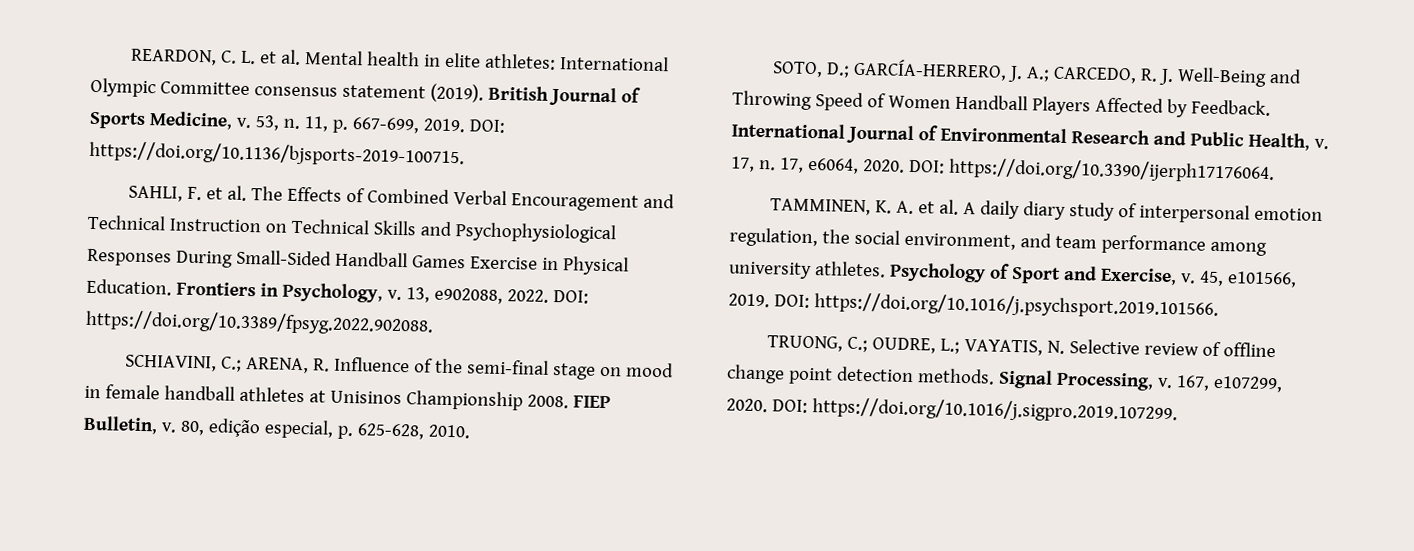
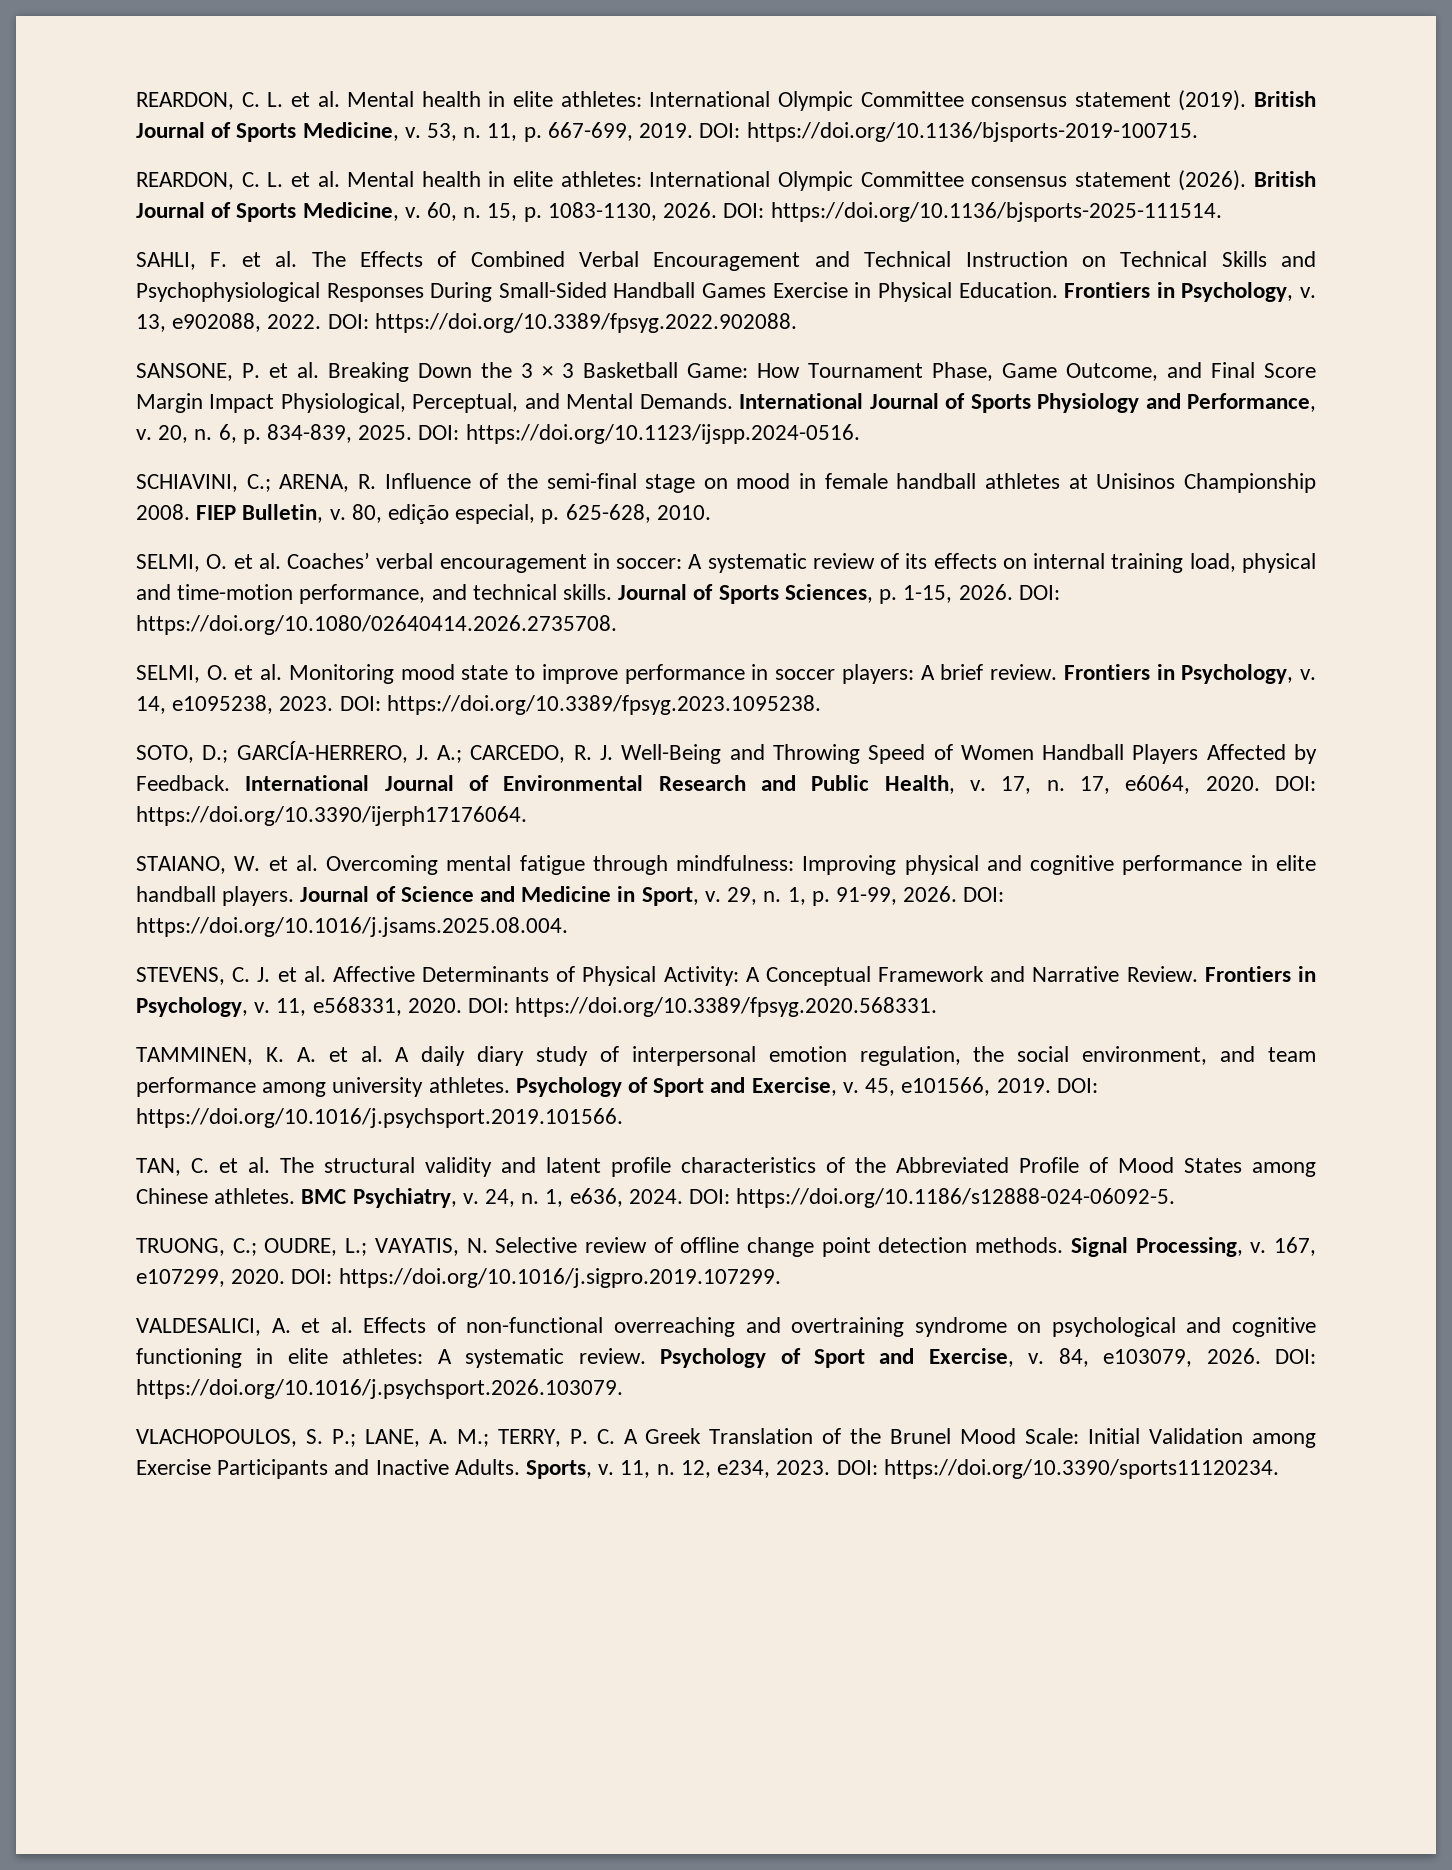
(465, 154) none -> [136,170,1316,191] [136,202,1222,222] // REARDON, C. L. et al. Mental health in elite athletes: International Olympic Committee consensus statement (2026). British Journal of Sports Medicine, v. 60, n. 15, p. 1083-1130, 2026. DOI: https://doi.org/10.1136/bjsports-2025-111514.
(434, 322) none -> [136,362,1316,382] [136,393,1316,413] [136,424,860,444] // SANSONE, P. et al. Breaking Down the 3 × 3 Basketball Game: How Tournament Phase, Game Outcome, and Final Score Margin Impact Physiological, Perceptual, and Mental Demands. International Journal of Sports Physiology and Performance, v. 20, n. 6, p. 834-839, 2025. DOI: https://doi.org/10.1123/ijspp.2024-0516.
(471, 431) none -> [136,552,1317,573] [136,584,1060,604] [136,615,617,635] [136,664,1316,684] [136,695,821,715] // SELMI, O. et al. Coaches’ verbal encouragement in soccer: A systematic review of its effects on internal training load, physical and time-motion performance, and technical skills. Journal of Sports Sciences, p. 1-15, 2026. DOI: https://doi.org/10.1080/02640414.2026.2735708. // SELMI, O. et al. Monitoring mood state to improve performance in soccer players: A brief review. Frontiers in Psychology, v. 14, e1095238, 2023. DOI: https://doi.org/10.3389/fpsyg.2023.1095238.
(1275, 170) none -> [136,855,1316,875] [136,886,1005,906] [136,917,568,937] [136,966,1316,986] [136,997,938,1017] // STAIANO, W. et al. Overcoming mental fatigue through mindfulness: Improving physical and cognitive performance in elite handball players. Journal of Science and Medicine in Sport, v. 29, n. 1, p. 91-99, 2026. DOI: https://doi.org/10.1016/j.jsams.2025.08.004. // STEVENS, C. J. et al. Affective Determinants of Physical Activity: A Conceptual Framework and Narrative Review. Frontiers in Psychology, v. 11, e568331, 2020. DOI: https://doi.org/10.3389/fpsyg.2020.568331.
(1219, 306) none -> [136,1157,1316,1177] [136,1188,1176,1208] // TAN, C. et al. The structural validity and latent profile characteristics of the Abbreviated Profile of Mood States among Chinese athletes. BMC Psychiatry, v. 24, n. 1, e636, 2024. DOI: https://doi.org/10.1186/s12888-024-06092-5.
(1178, 410) none -> [136,1317,1316,1337] [136,1348,1316,1368] [136,1379,623,1399] [136,1428,1316,1448] [136,1459,1279,1479] // VALDESALICI, A. et al. Effects of non-functional overreaching and overtraining syndrome on psychological and cognitive functioning in elite athletes: A systematic review. Psychology of Sport and Exercise, v. 84, e103079, 2026. DOI: https://doi.org/10.1016/j.psychsport.2026.103079. // VLACHOPOULOS, S. P.; LANE, A. M.; TERRY, P. C. A Greek Translation of the Brunel Mood Scale: Initial Validation among Exercise Participants and Inactive Adults. Sports, v. 11, n. 12, e234, 2023. DOI: https://doi.org/10.3390/sports11120234.

